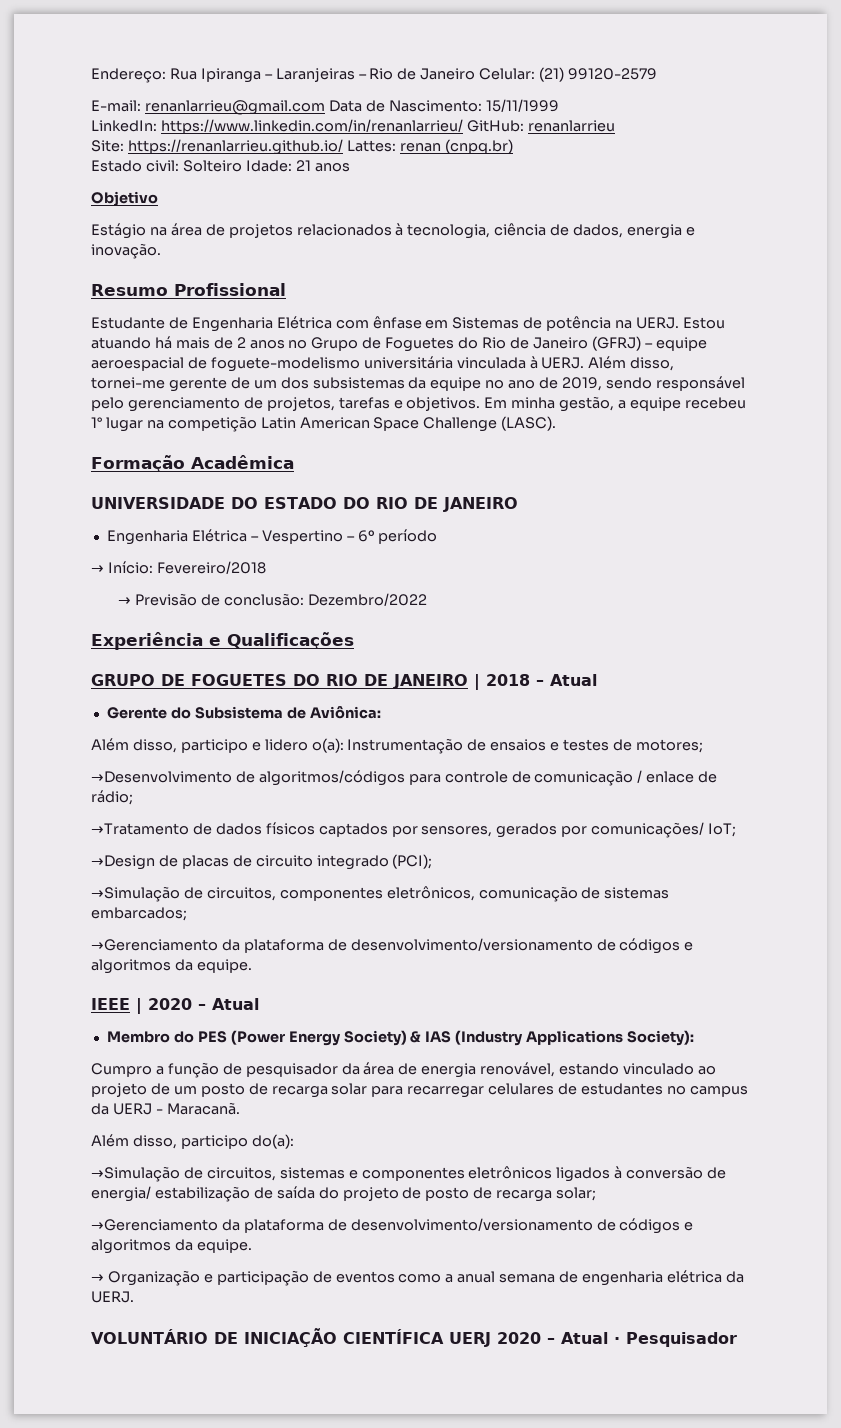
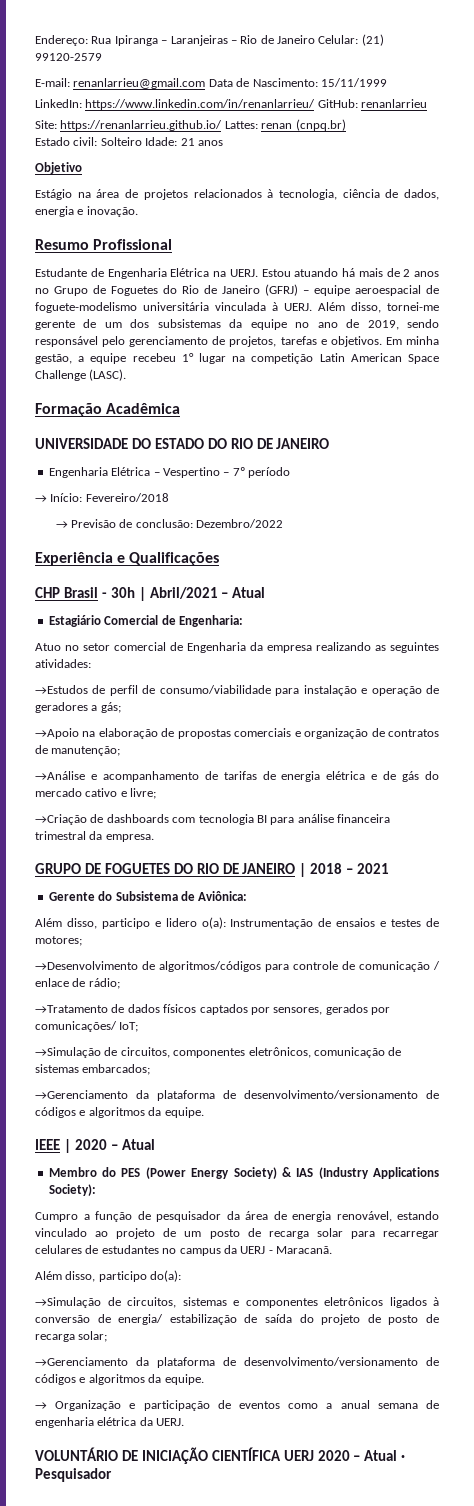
[335,316,612,331] com ênfase em Sistemas de potência -> (210, 272) none
[357,530,375,542] 6º -> [232,467,245,476] 7º
(354, 640) none -> [35,587,266,601] [48,615,243,627] [35,642,439,653] [35,659,91,668] [35,685,440,696] [35,702,121,713] [35,728,440,739] [35,745,121,756] [35,771,440,782] [35,788,157,799] [35,814,390,825] [35,831,154,842] // CHP Brasil - 30h | Abril/2021 – Atual // Estagiário Comercial de Engenharia: // Atuo no setor comercial de Engenharia da empresa realizando as seguintes atividades: // →Estudos de perfil de consumo/viabilidade para instalação e operação de geradores a gás; // →Apoio na elaboração de propostas comerciais e organização de contratos de manutenção; // →Análise e acompanhamento de tarifas de energia elétrica e de gás do mercado cativo e livre; // →Criação de dashboards com tecnologia BI para análise financeira trimestral da empresa.
[550,674,597,686] Atual -> [357,863,390,874] 2021
[91,854,433,870] // →Design de placas de circuito integrado (PCI); -> (139, 1027) none

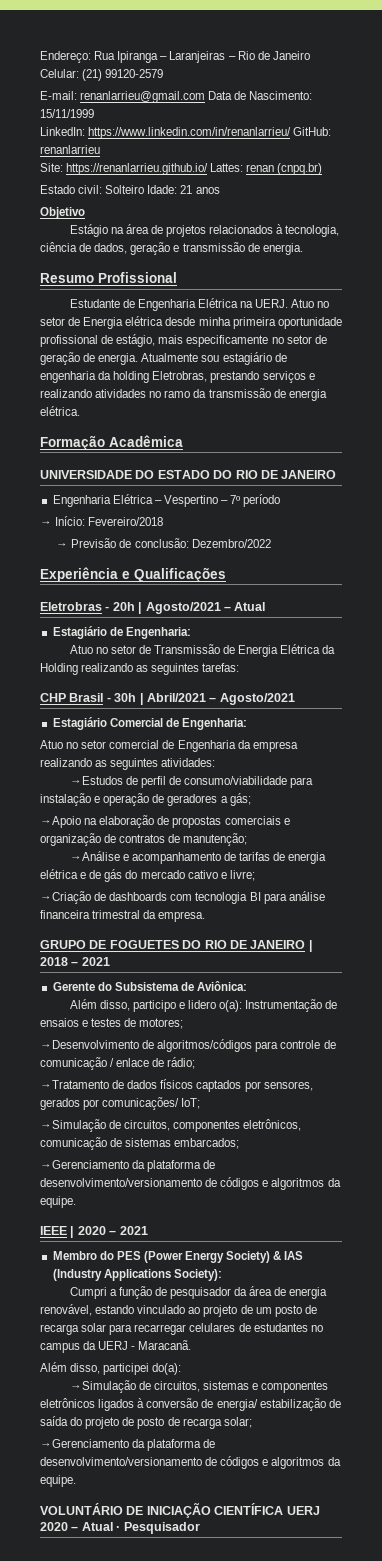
[35,206,138,217] energia e inovação. -> [130,242,303,255] geração e transmissão de energia.
[261,268,439,277] [35,284,439,296] [35,302,439,313] [35,319,439,330] [35,336,439,347] [35,353,439,364] [35,369,127,381] Estou atuando há mais de 2 anos no Grupo de Foguetes do Rio de Janeiro (GFRJ) – equipe aeroespacial de foguete-modelismo universitária vinculada à UERJ. Além disso, tornei-me gerente de um dos subsistemas da equipe no ano de 2019, sendo responsável pelo gerenciamento de projetos, tarefas e objetivos. Em minha gestão, a equipe recebeu 1° lugar na competição Latin American Space Challenge (LASC). -> [291,299,330,308] [40,316,342,329] [40,334,327,347] [40,352,287,365] [40,371,315,383] [40,388,327,401] [40,406,80,416] Atuo no setor de Energia elétrica desde minha primeira oportunidade profissional de estágio, mais especificamente no setor de geração de energia. Atualmente sou estagiário de engenharia da holding Eletrobras, prestando serviços e realizando atividades no ramo da transmissão de energia elétrica.
(220, 559) none -> [40,602,266,614] [52,626,191,639] [69,644,336,657] [40,663,240,675] // Eletrobras - 20h | Agosto/2021 – Atual // Estagiário de Engenharia: // Atuo no setor de Transmissão de Energia Elétrica da Holding realizando as seguintes tarefas:
[232,587,266,598] Atual -> [219,693,295,705] Agosto/2021
[121,1139,155,1150] Atual -> [119,1226,148,1235] 2021
[35,1212,78,1222] Cumpro -> [69,1287,107,1299] Cumpri
[98,1271,147,1282] participo -> [103,1363,150,1375] participei
[35,1400,439,1411] [35,1417,185,1428] // → Organização e participação de eventos como a anual semana de engenharia elétrica da UERJ. -> (76, 1481) none

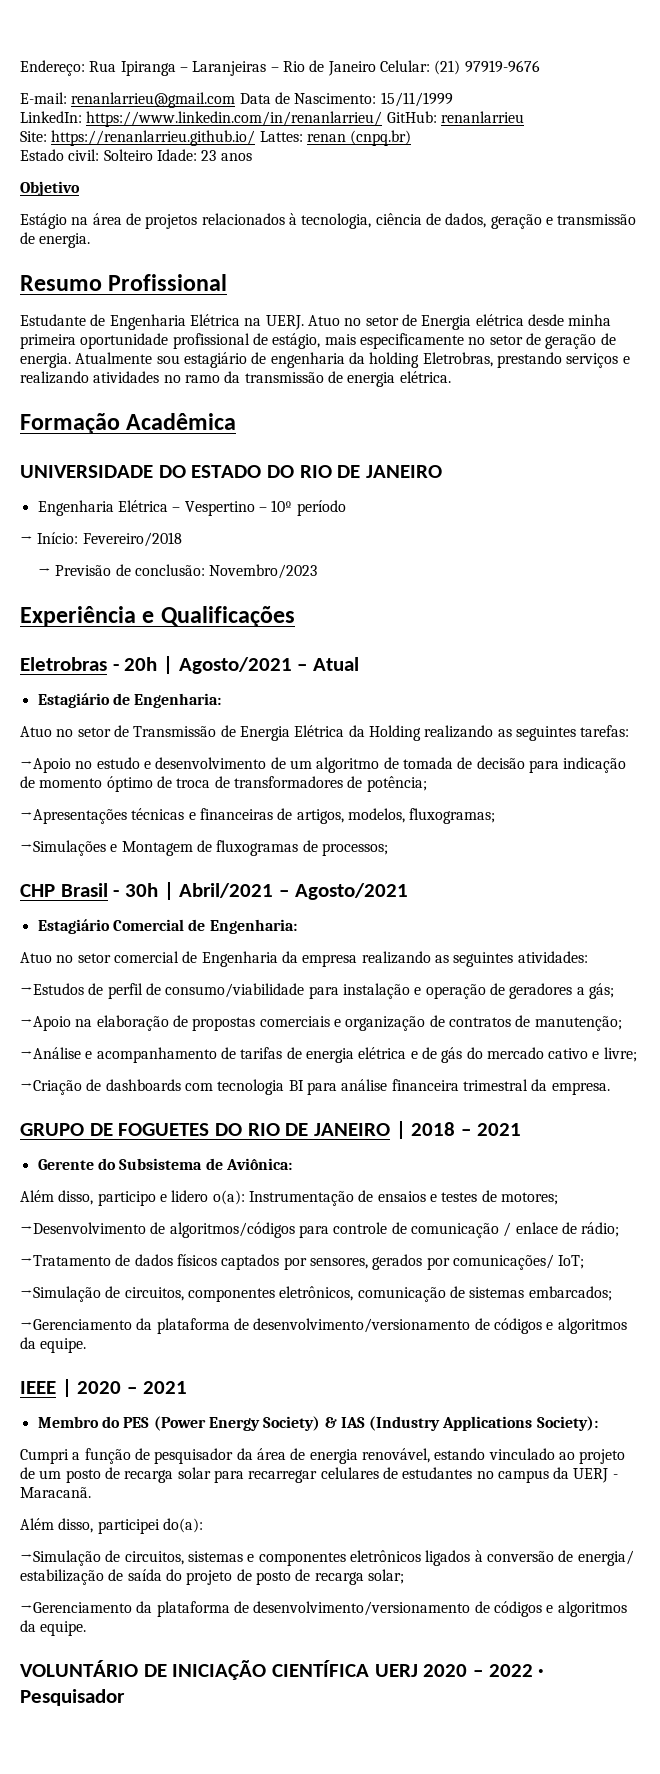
[105,69,164,78] 99120-2579 -> [464,60,540,73] 97919-9676
[180,185,193,194] 21 -> [201,150,217,161] 23
[230,495,242,504] 7º -> [271,500,293,512] 10º
[191,539,271,548] Dezembro/2022 -> [209,564,318,579] Novembro/2023
(240, 667) none -> [20,757,627,773] [20,776,427,792] [20,808,496,824] [20,840,388,856] // →Apoio no estudo e desenvolvimento de um algoritmo de tomada de decisão para indicação de momento óptimo de troca de transformadores de potência; // →Apresentações técnicas e financeiras de artigos, modelos, fluxogramas; // →Simulações e Montagem de fluxogramas de processos;
[81,1522,113,1531] Atual -> [488,1664,533,1677] 2022

